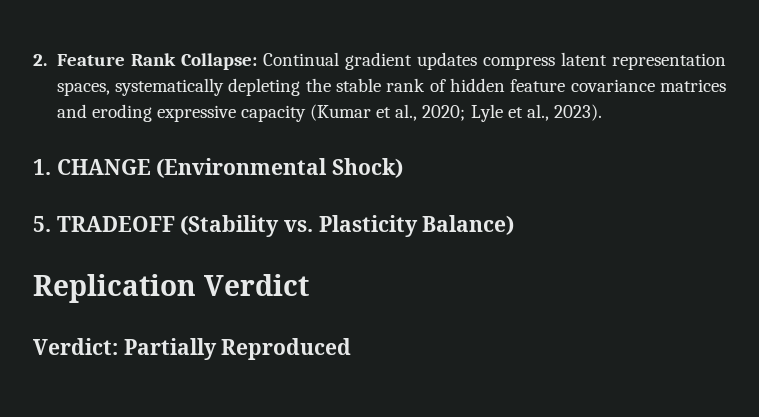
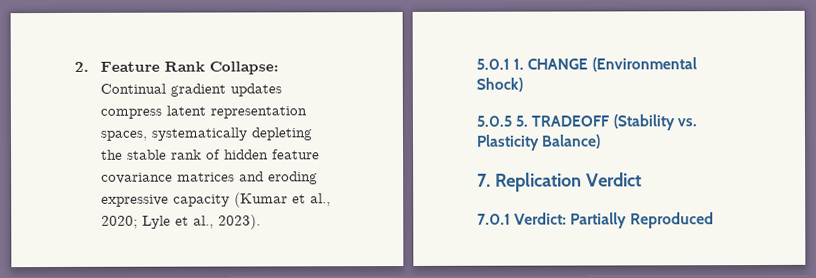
(602, 112) none -> [476,58,510,70] 5.0.1
(404, 168) none -> [476,115,512,127] 5.0.5
(515, 225) none -> [477,173,491,187] 7.
(309, 285) none -> [477,213,511,225] 7.0.1

